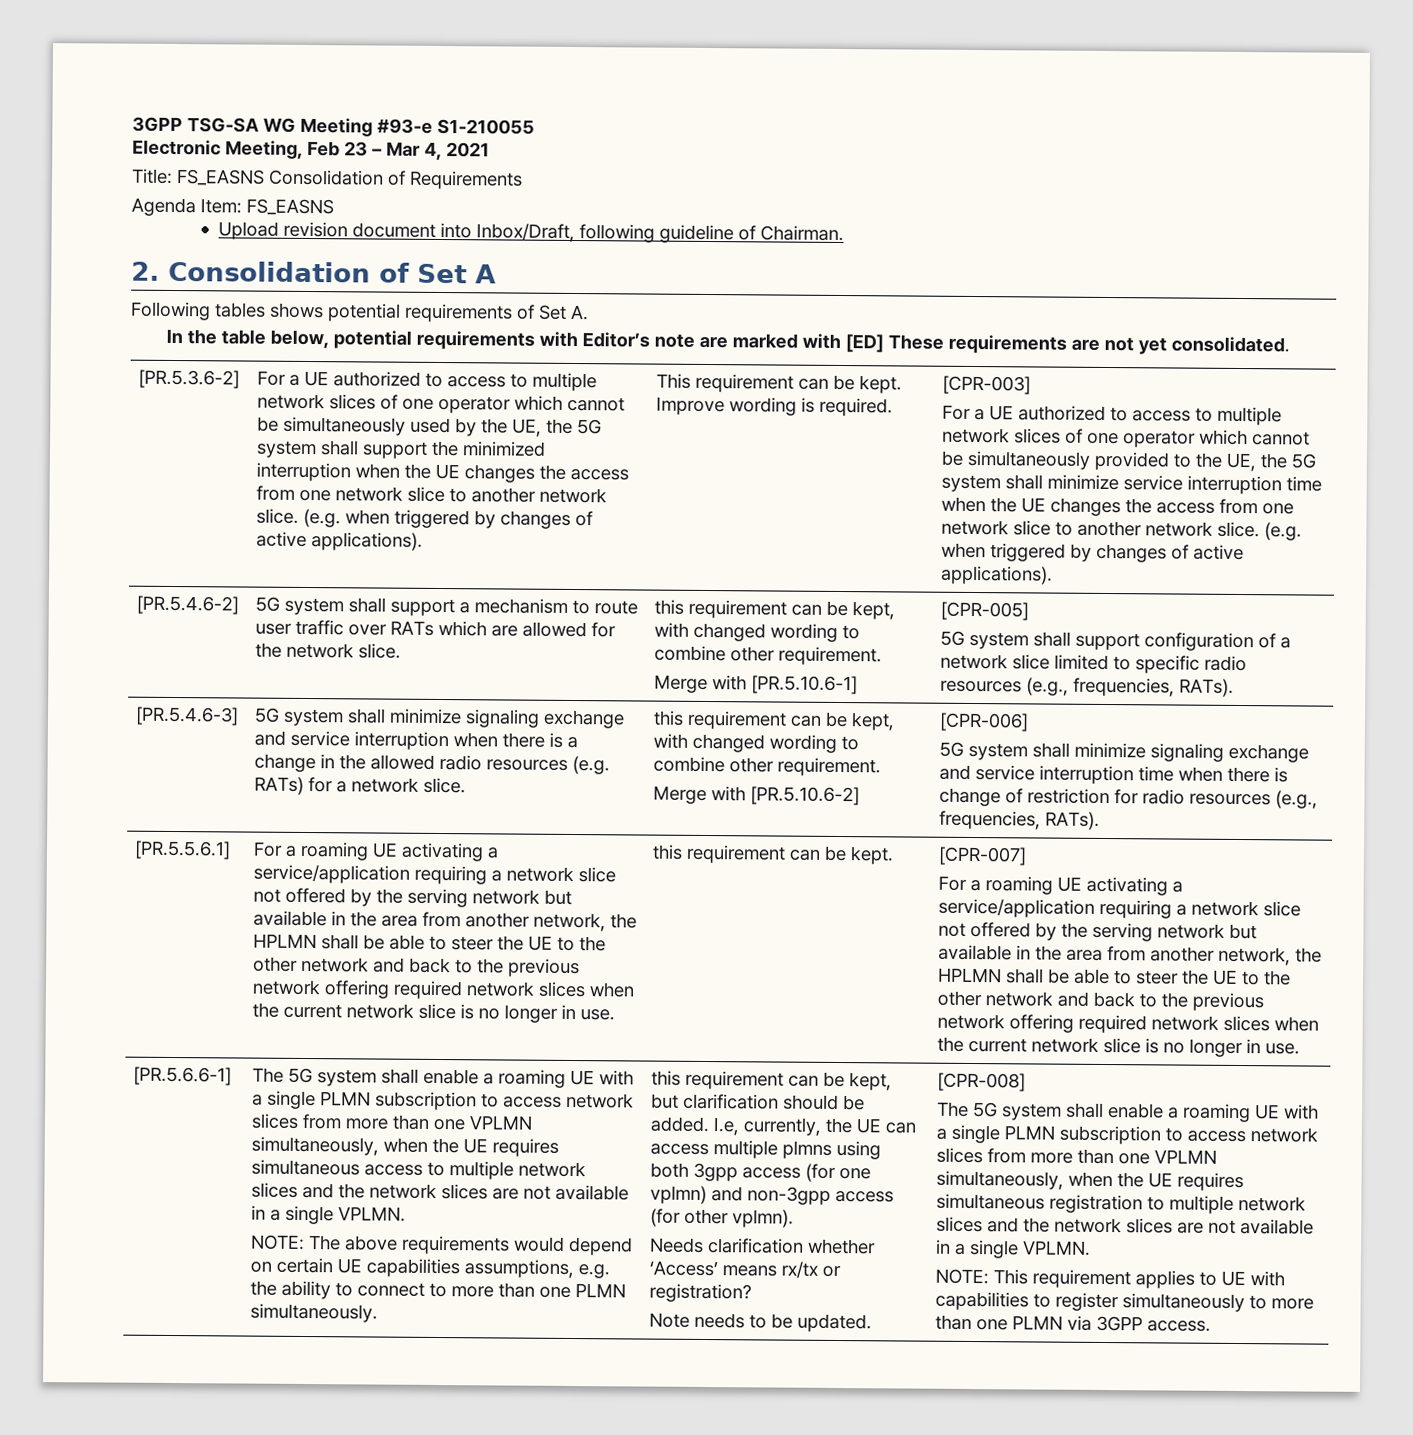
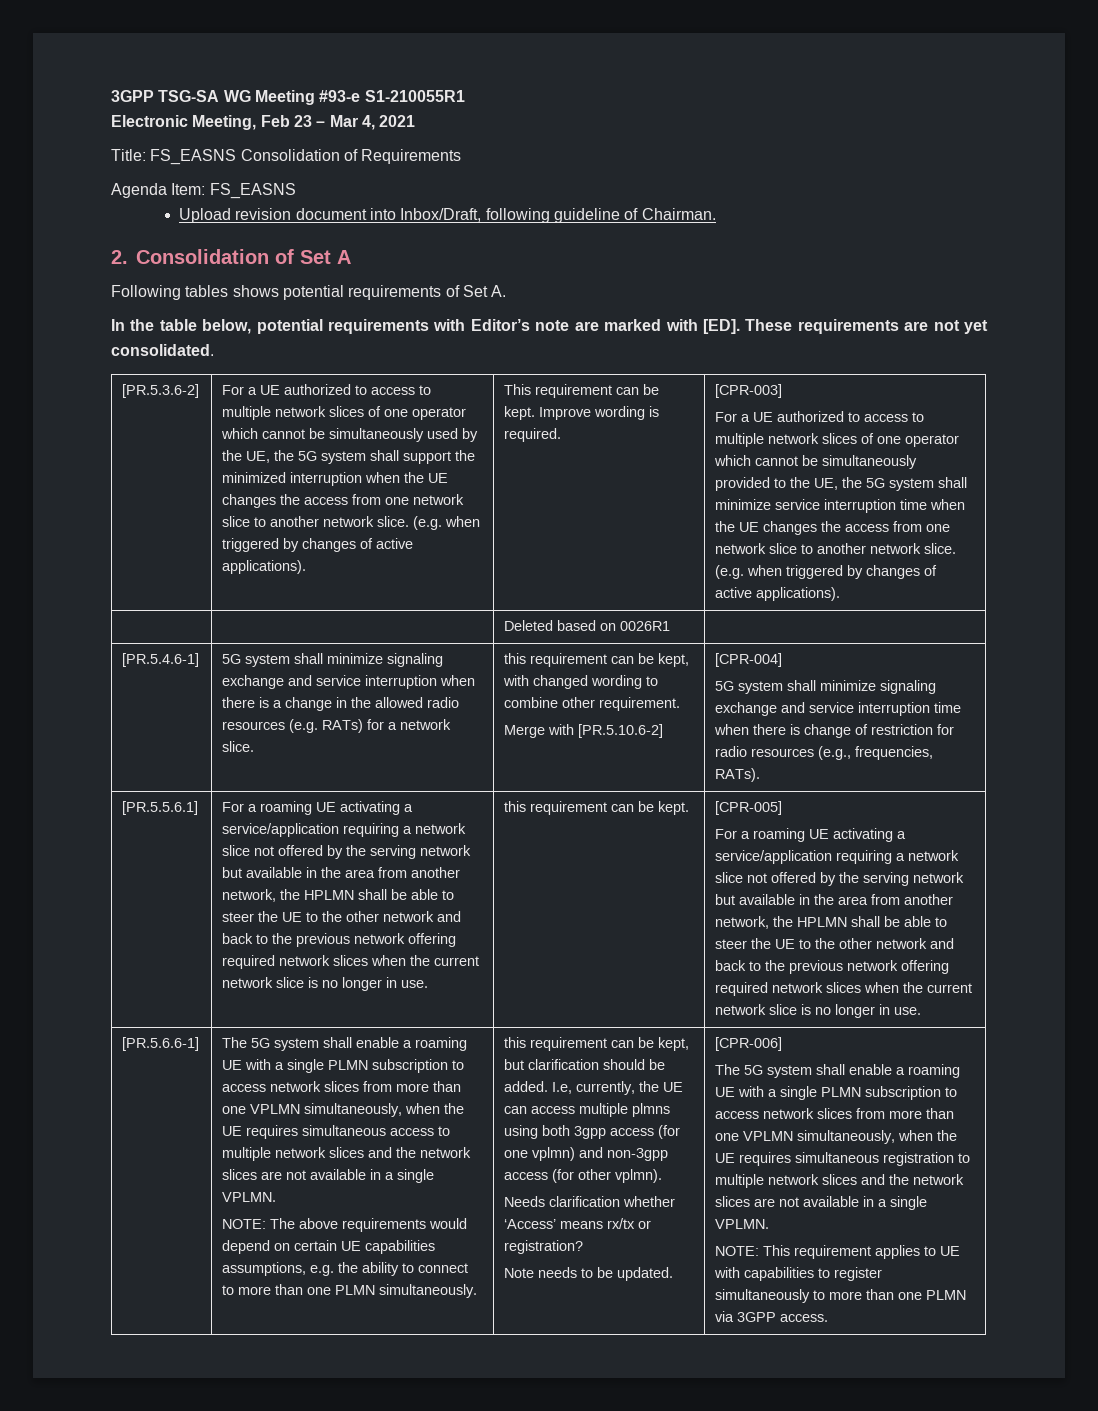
[437,118,535,135] S1-210055 -> [364,90,465,102] S1-210055R1
[844,334,884,353] [ED] -> [702,319,740,334] [ED].
[136,595,240,615] [255,596,639,617] [255,619,617,638] [255,642,402,659] [654,599,896,620] [654,622,861,642] [654,645,883,666] [654,674,859,695] [940,601,1030,621] [940,630,1292,652] [940,653,1248,674] [940,677,1235,697] [135,706,240,726] [PR.5.4.6-2] | 5G system shall support a mechanism to route user traffic over RATs which are allowed for the network slice. | this requirement can be kept, with changed wording to combine other requirement. // Merge with [PR.5.10.6-1] | [CPR-005] // 5G system shall support configuration of a network slice limited to specific radio resources (e.g., frequencies, RATs). // [PR.5.4.6-3] -> [504,620,671,631] [122,653,200,667] | | Deleted based on 0026R1 | // [PR.5.4.6-1]
[939,712,1030,732] [CPR-006] -> [715,653,783,667] [CPR-004]
[938,846,1028,866] [CPR-007] -> [715,801,783,815] [CPR-005]
[937,1072,1027,1092] [CPR-008] -> [715,1037,783,1051] [CPR-006]

